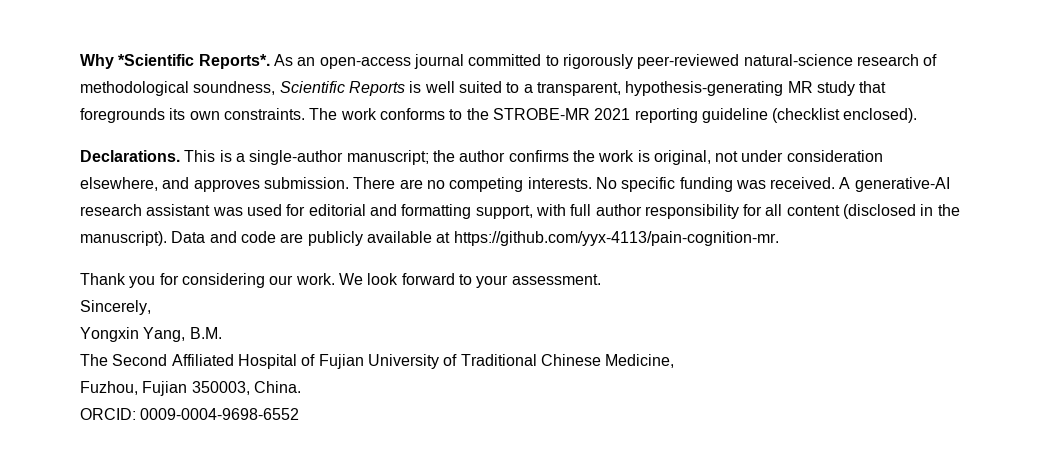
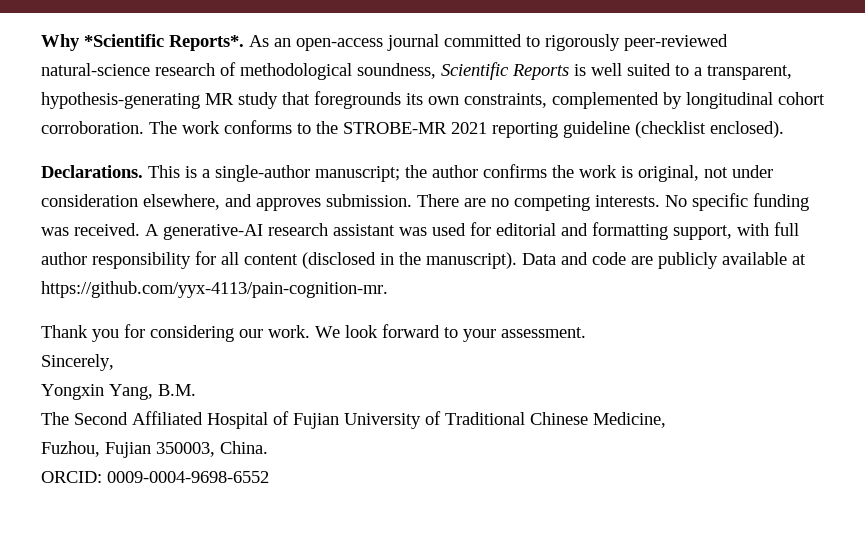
[223,108,305,120] constraints. -> [464,92,825,109] [41,121,144,134] constraints, complemented by longitudinal cohort corroboration.

